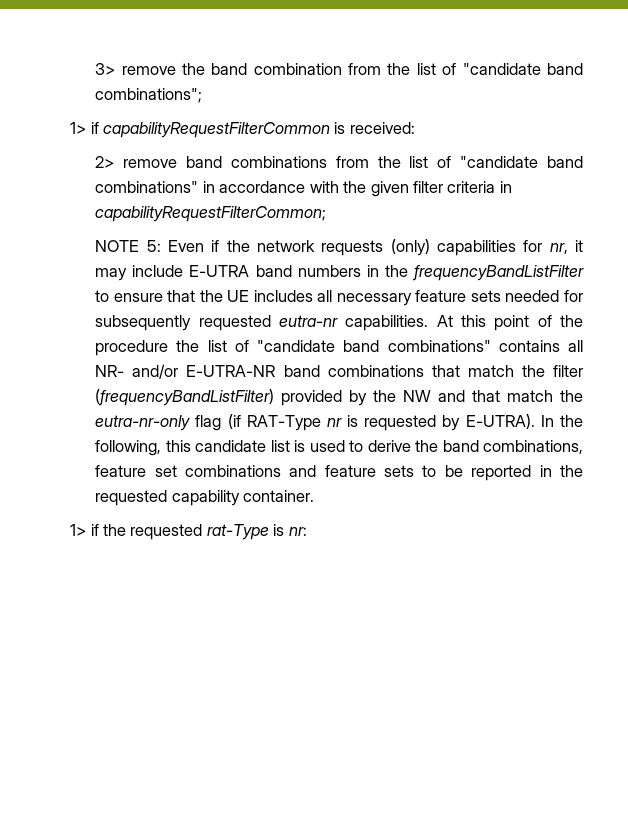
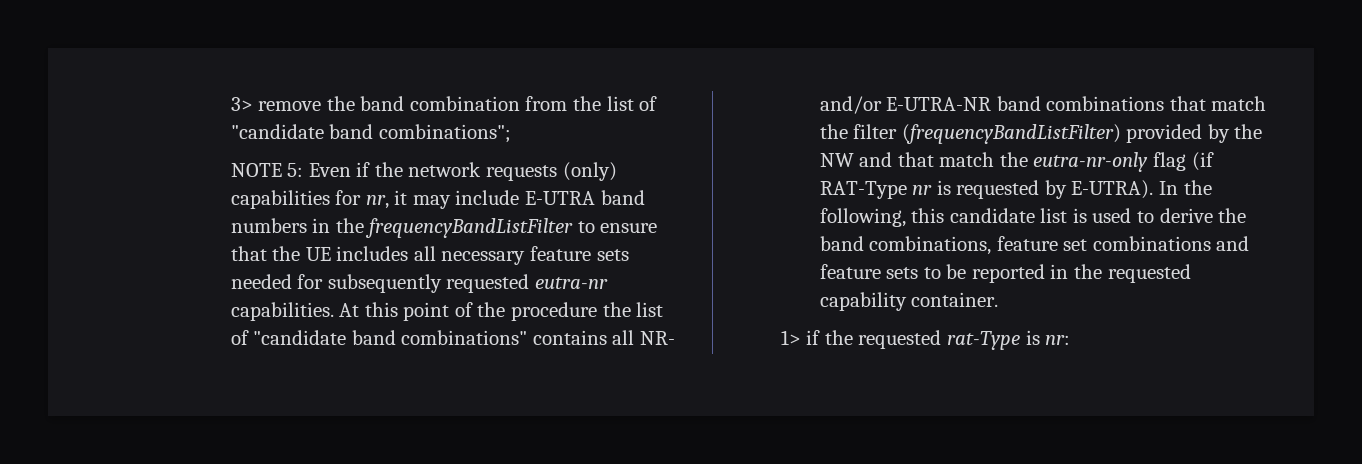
[70,122,415,138] [95,156,584,168] [95,181,512,197] [95,206,327,222] // 1> if capabilityRequestFilterCommon is received: // 2> remove band combinations from the list of "candidate band combinations" in accordance with the given filter criteria in capabilityRequestFilterCommon; -> (511, 133) none

